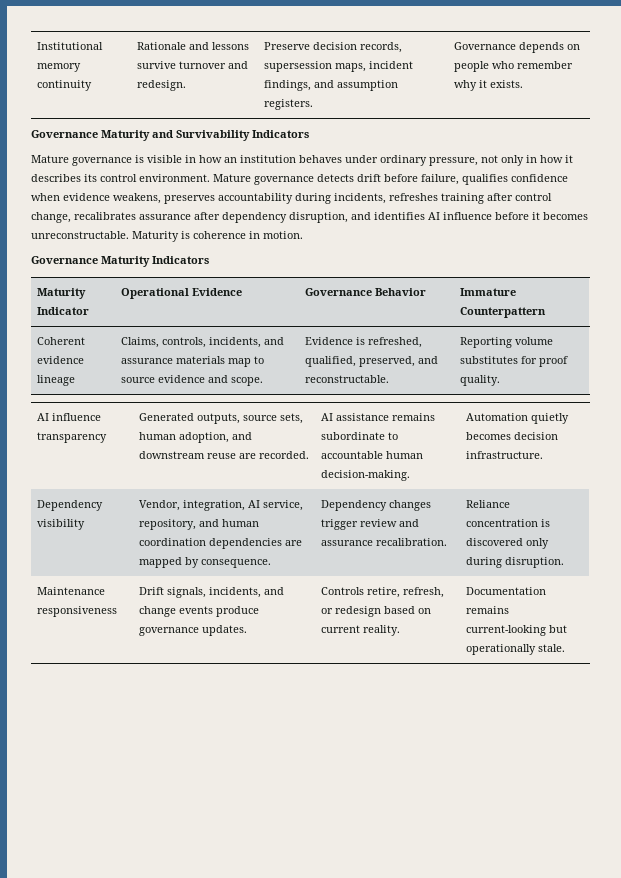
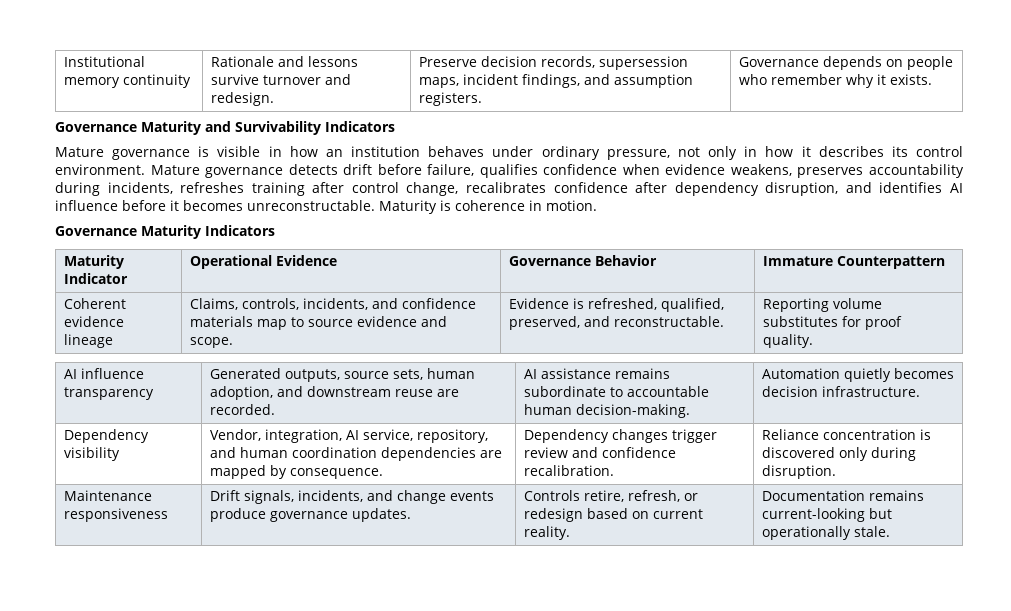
[139,214,191,220] assurance -> [553,182,628,193] confidence
[120,358,173,364] assurance -> [401,298,476,309] confidence
[320,540,373,546] assurance -> [601,447,676,458] confidence

